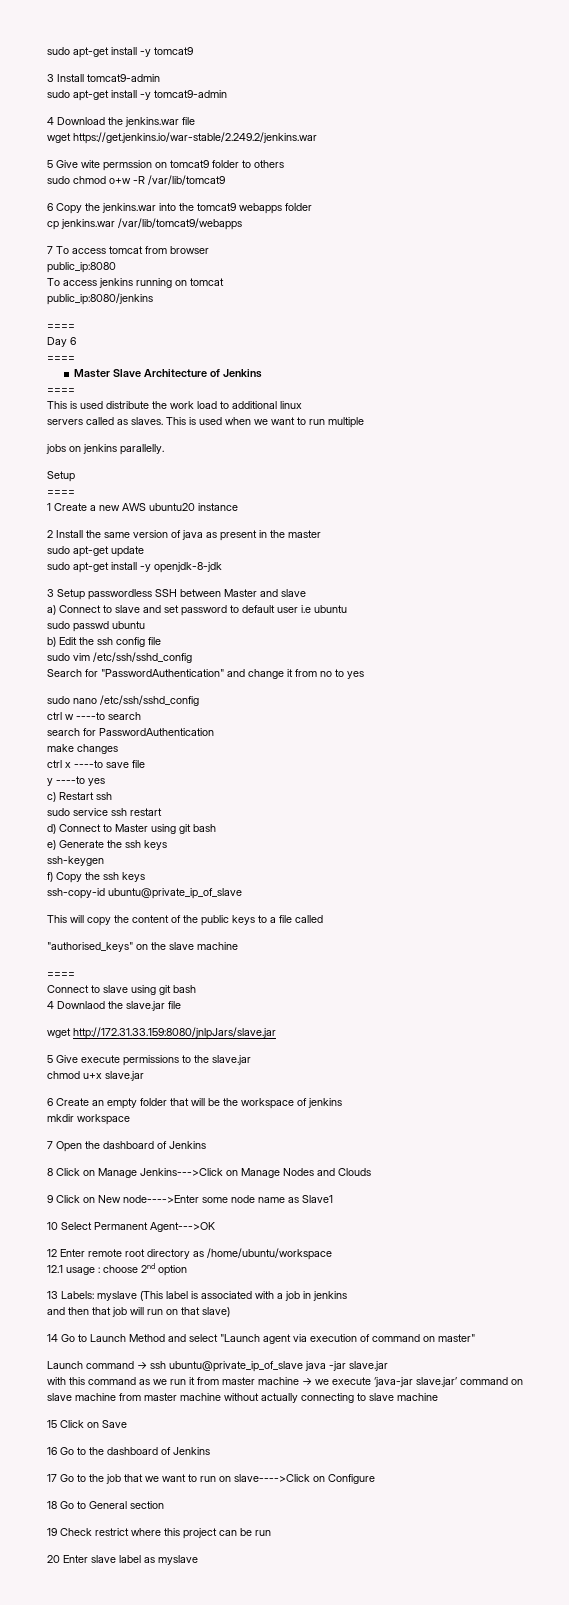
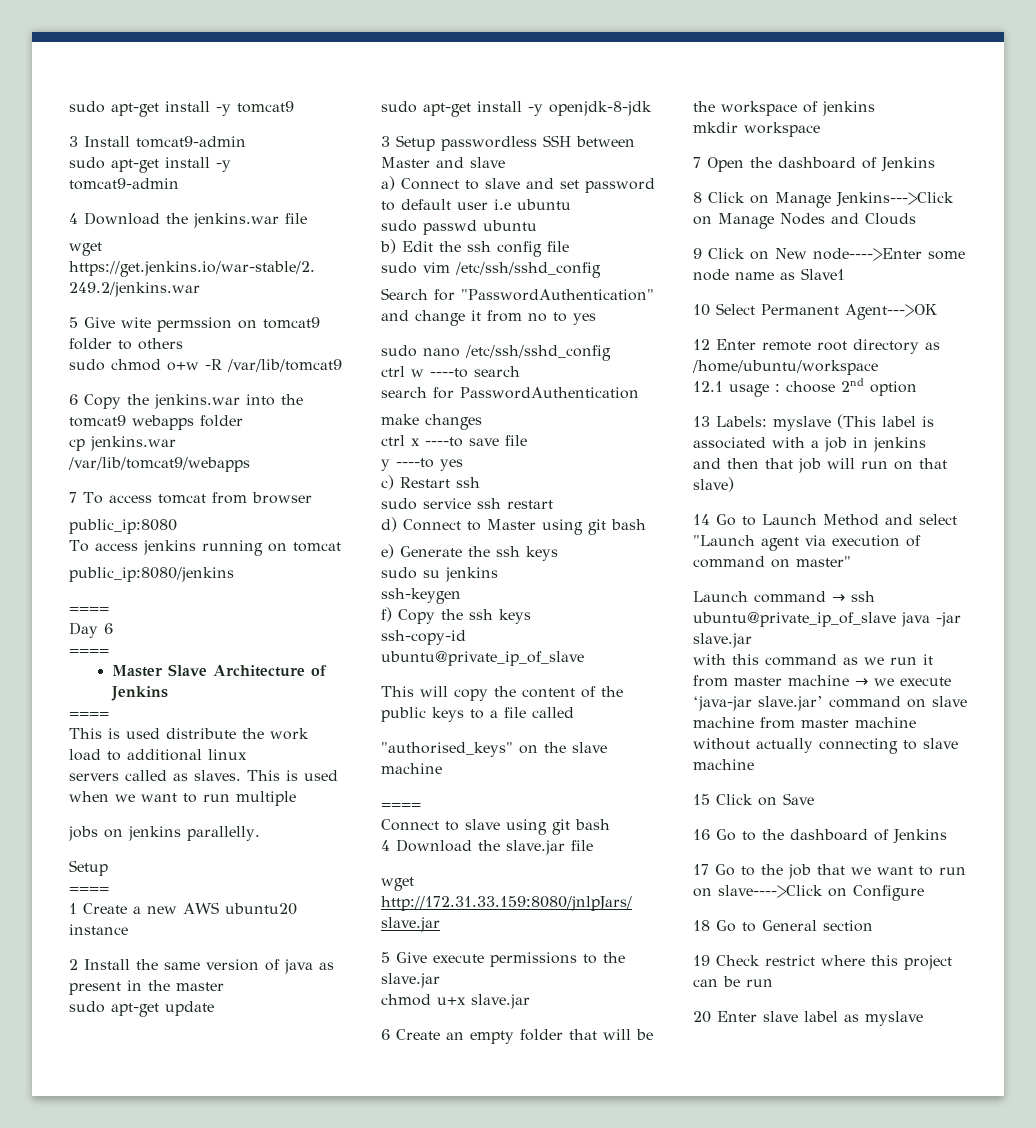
(167, 845) none -> [381,567,498,582] // sudo su jenkins
[57,1001,105,1009] Downlaod -> [396,839,472,852] Download

